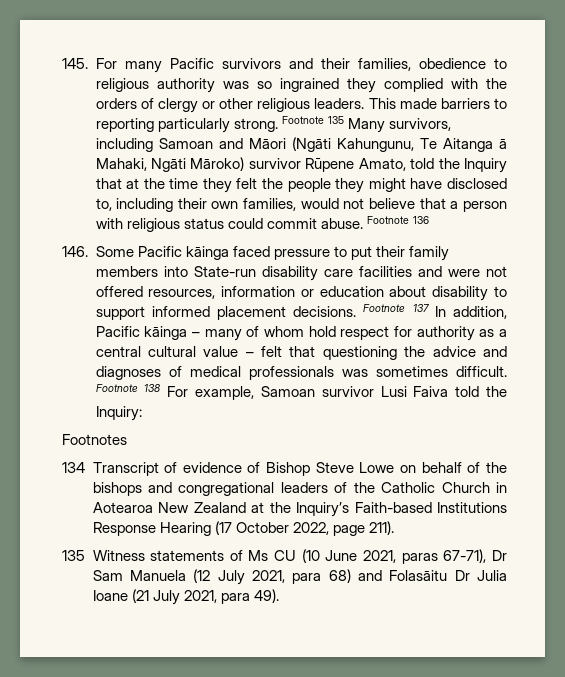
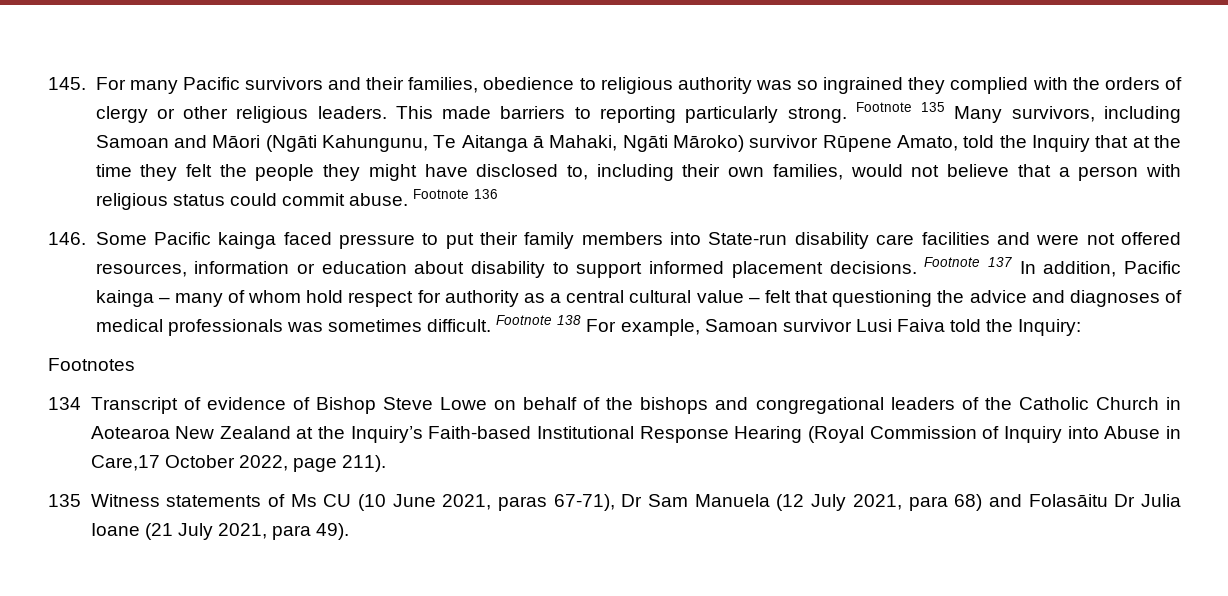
[185,246,229,260] kāinga -> [218,232,277,249] kainga
[144,326,188,340] kāinga -> [95,290,154,307] kainga
[437,502,507,513] Institutions -> [537,426,635,439] Institutional
[214,521,232,535] (17 -> [808,426,1181,443] [90,455,160,471] (Royal Commission of Inquiry into Abuse in Care,17

